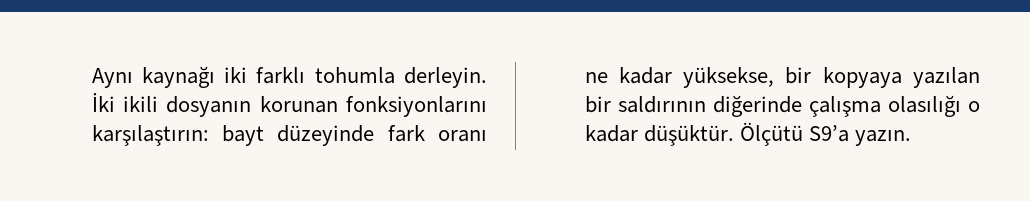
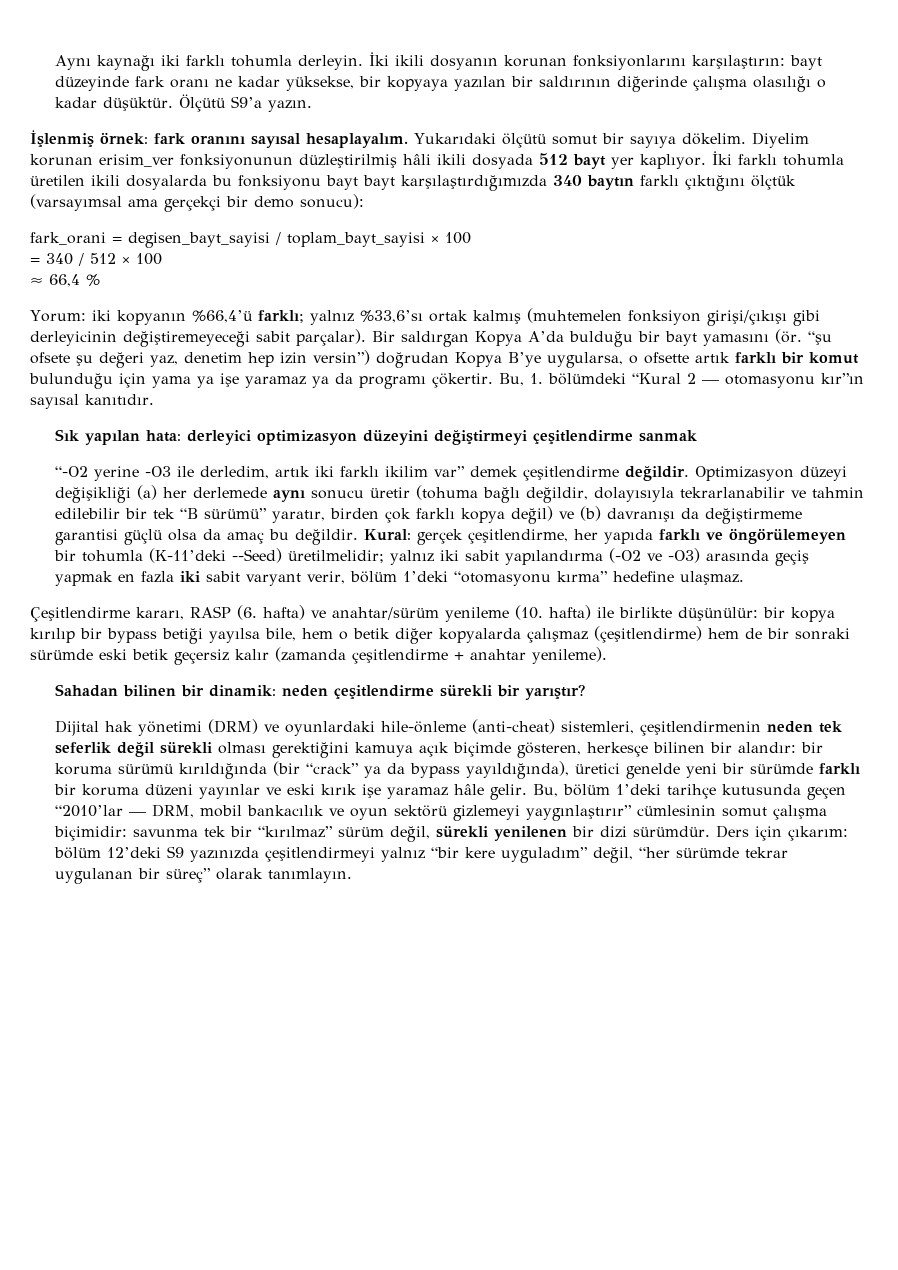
(911, 138) none -> [30,130,809,148] [30,151,844,169] [30,175,796,191] [30,194,364,212] [30,232,471,248] [30,253,162,266] [30,274,100,287] [30,308,820,326] [30,329,832,347] [30,350,859,368] [29,373,864,389] [30,394,154,409] [54,429,697,445] [54,466,847,481] [54,485,864,503] [54,506,802,524] [54,528,846,545] [53,548,809,566] [54,571,744,586] [30,605,835,622] [30,626,850,644] [30,647,607,665] [54,684,585,700] [54,719,842,736] [54,742,823,758] [54,761,860,779] [53,784,846,800] [54,804,827,821] [53,825,848,842] [53,846,788,863] [54,868,352,884] // İşlenmiş örnek: fark oranını sayısal hesaplayalım. Yukarıdaki ölçütü somut bir sayıya dökelim. Diyelim korunan erisim_ver fonksiyonunun düzleştirilmiş hâli ikili dosyada 512 bayt yer kaplıyor. İki farklı tohumla üretilen ikili dosyalarda bu fonksiyonu bayt bayt karşılaştırdığımızda 340 baytın farklı çıktığını ölçtük (varsayımsal ama gerçekçi bir demo sonucu): // fark_orani = degisen_bayt_sayisi / toplam_bayt_sayisi × 100 // = 340 / 512 × 100 // ≈ 66,4 % // Yorum: iki kopyanın %66,4’ü farklı; yalnız %33,6’sı ortak kalmış (muhtemelen fonksiyon girişi/çıkışı gibi derleyicinin değiştiremeyeceği sabit parçalar). Bir saldırgan Kopya A’da bulduğu bir bayt yamasını (ör. “şu ofsete şu değeri yaz, denetim hep izin versin”) doğrudan Kopya B’ye uygularsa, o ofsette artık farklı bir komut bulunduğu için yama ya işe yaramaz ya da programı çökertir. Bu, 1. bölümdeki “Kural 2 — otomasyonu kır”ın sayısal kanıtıdır. // Sık yapılan hata: derleyici optimizasyon düzeyini değiştirmeyi çeşitlendirme sanmak // “-O2 yerine -O3 ile derledim, artık iki farklı ikilim var” demek çeşitlendirme değildir. Optimizasyon düzeyi değişikliği (a) her derlemede aynı sonucu üretir (tohuma bağlı değildir, dolayısıyla tekrarlanabilir ve tahmin edilebilir bir tek “B sürümü” yaratır, birden çok farklı kopya değil) ve (b) davranışı da değiştirmeme garantisi güçlü olsa da amaç bu değildir. Kural: gerçek çeşitlendirme, her yapıda farklı ve öngörülemeyen bir tohumla (K-11’deki --Seed) üretilmelidir; yalnız iki sabit yapılandırma (-O2 ve -O3) arasında geçiş yapmak en fazla iki sabit varyant verir, bölüm 1’deki “otomasyonu kırma” hedefine ulaşmaz. // Çeşitlendirme kararı, RASP (6. hafta) ve anahtar/sürüm yenileme (10. hafta) ile birlikte düşünülür: bir kopya kırılıp bir bypass betiği yayılsa bile, hem o betik diğer kopyalarda çalışmaz (çeşitlendirme) hem de bir sonraki sürümde eski betik geçersiz kalır (zamanda çeşitlendirme + anahtar yenileme). // Sahadan bilinen bir dinamik: neden çeşitlendirme sürekli bir yarıştır? // Dijital hak yönetimi (DRM) ve oyunlardaki hile-önleme (anti-cheat) sistemleri, çeşitlendirmenin neden tek seferlik değil sürekli olması gerektiğini kamuya açık biçimde gösteren, herkesçe bilinen bir alandır: bir koruma sürümü kırıldığında (bir “crack” ya da bypass yayıldığında), üretici genelde yeni bir sürümde farklı bir koruma düzeni yayınlar ve eski kırık işe yaramaz hâle gelir. Bu, bölüm 1’deki tarihçe kutusunda geçen “2010’lar — DRM, mobil bankacılık ve oyun sektörü gizlemeyi yaygınlaştırır” cümlesinin somut çalışma biçimidir: savunma tek bir “kırılmaz” sürüm değil, sürekli yenilenen bir dizi sürümdür. Ders için çıkarım: bölüm 12’deki S9 yazınızda çeşitlendirmeyi yalnız “bir kere uyguladım” değil, “her sürümde tekrar uygulanan bir süreç” olarak tanımlayın.

